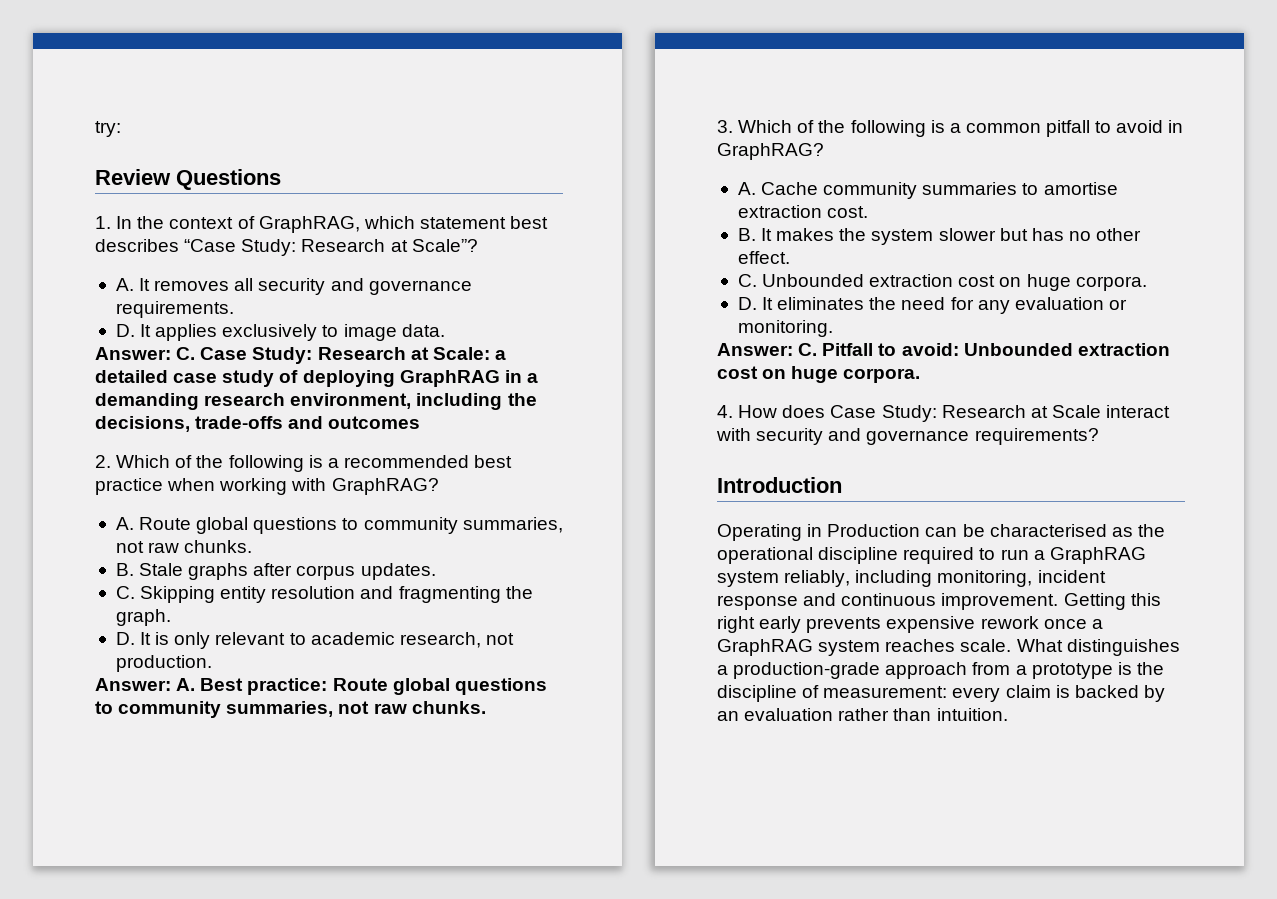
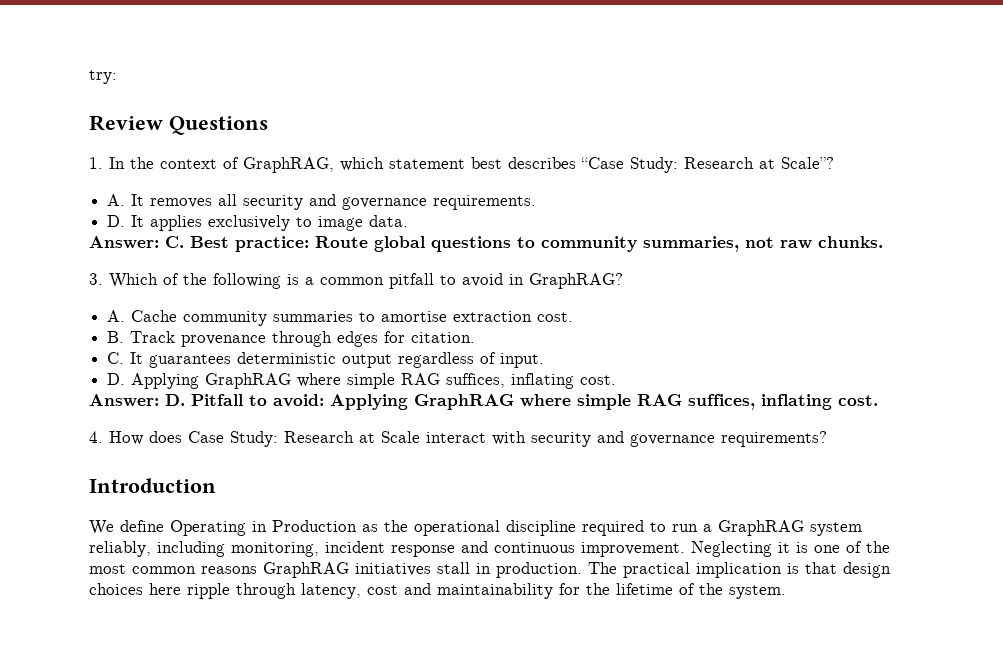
[200,347,506,364] [95,370,538,387] [95,393,537,410] [95,416,421,432] [95,455,513,472] [95,478,439,495] [115,517,563,534] [115,540,253,553] [115,563,436,580] [115,586,533,603] [115,609,171,626] [115,632,514,649] [115,655,212,672] [95,678,196,691] Case Study: Research at Scale: a detailed case study of deploying GraphRAG in a demanding research environment, including the decisions, trade-offs and outcomes // 2. Which of the following is a recommended best practice when working with GraphRAG? // A. Route global questions to community summaries, not raw chunks. // B. Stale graphs after corpus updates. // C. Skipping entity resolution and fragmenting the graph. // D. It is only relevant to academic research, not production. // Answer: A. -> (184, 242) none
[761,228,1142,245] [737,251,790,264] [737,274,1147,291] [737,297,1127,314] [737,320,833,337] [717,343,818,356] It makes the system slower but has no other effect. // C. Unbounded extraction cost on huge corpora. // D. It eliminates the need for any evaluation or monitoring. // Answer: C. -> [130,331,476,347] [107,352,545,368] [107,373,617,389] [89,394,185,407] Track provenance through edges for citation. // C. It guarantees deterministic output regardless of input. // D. Applying GraphRAG where simple RAG suffices, inflating cost. // Answer: D.
[963,343,1170,356] [717,366,921,383] Unbounded extraction cost on huge corpora. -> [330,394,878,410] Applying GraphRAG where simple RAG suffices, inflating cost.
(842, 485) none -> [89,520,164,535] We define
[925,524,1107,537] can be characterised -> (357, 526) none
[1063,593,1161,610] [717,616,1103,633] [717,639,1180,656] [717,662,1164,679] [717,685,1165,702] [717,708,1008,721] Getting this right early prevents expensive rework once a GraphRAG system reaches scale. What distinguishes a production-grade approach from a prototype is the discipline of measurement: every claim is backed by an evaluation rather than intuition. -> [691,541,890,557] [89,562,891,578] [89,583,786,599] Neglecting it is one of the most common reasons GraphRAG initiatives stall in production. The practical implication is that design choices here ripple through latency, cost and maintainability for the lifetime of the system.

